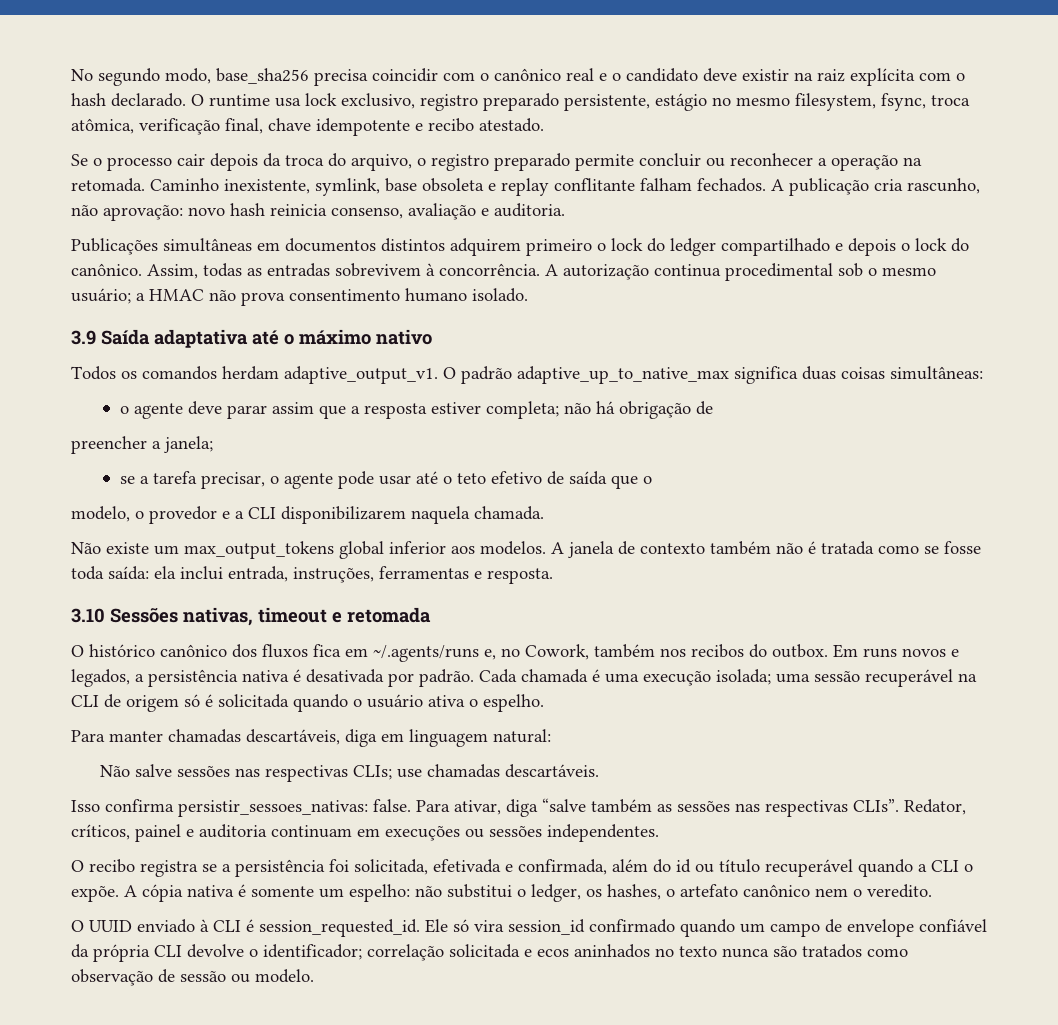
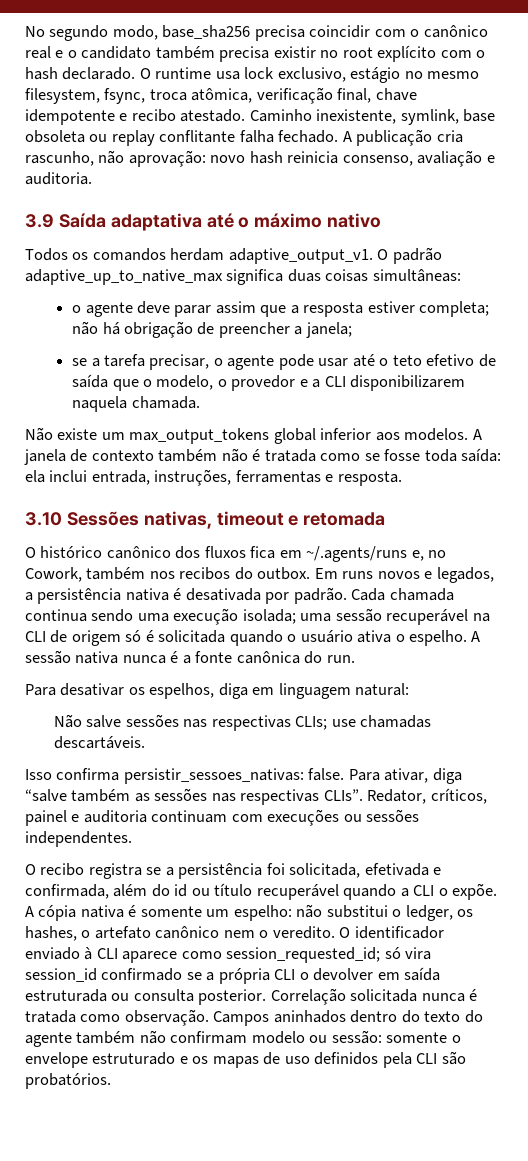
[703,68,915,86] deve existir na raiz explícita -> [155,45,437,62] também precisa existir no root explícito
[420,93,650,111] registro preparado persistente, -> (346, 74) none
[71,153,922,171] [71,178,145,192] // Se o processo cair depois da troca do arquivo, o registro preparado permite concluir ou reconhecer a operação na retomada. -> (246, 115) none
[488,183,496,191] e -> [89,134,108,142] ou
[640,178,766,192] falham fechados. -> [239,130,339,143] falha fechado.
[71,238,969,256] [71,263,936,281] [71,288,528,306] // Publicações simultâneas em documentos distintos adquirem primeiro o lock do ledger compartilhado e depois o lock do canônico. Assim, todas as entradas sobrevivem à concorrência. A autorização continua procedimental sob o mesmo usuário; a HMAC não prova consentimento humano isolado. -> (92, 178) none
(713, 408) // -> (215, 328) none
(652, 480) // -> (152, 383) none
[592,669,600,682] é -> [25,609,134,622] continua sendo
[71,729,340,745] // Para manter chamadas descartáveis, -> [471,631,481,642] [25,650,355,664] [25,683,215,699] A sessão nativa nunca é a fonte canônica do run. // Para desativar os espelhos,
[357,828,380,837] em -> [231,814,263,822] com
[71,920,132,932] // O UUID -> [339,926,444,939] O identificador
[246,919,448,937] é session_requested_id. Ele -> [122,947,381,963] aparece como session_requested_id;
[680,919,987,937] [71,944,908,962] [71,969,314,986] quando um campo de envelope confiável da própria CLI devolve o identificador; correlação solicitada e ecos aninhados no texto nunca são tratados como observação de sessão ou modelo. -> [186,967,441,984] [25,988,478,1005] [25,1009,483,1026] [25,1030,461,1047] [25,1051,466,1068] [25,1073,111,1089] se a própria CLI o devolver em saída estruturada ou consulta posterior. Correlação solicitada nunca é tratada como observação. Campos aninhados dentro do texto do agente também não confirmam modelo ou sessão: somente o envelope estruturado e os mapas de uso definidos pela CLI são probatórios.

